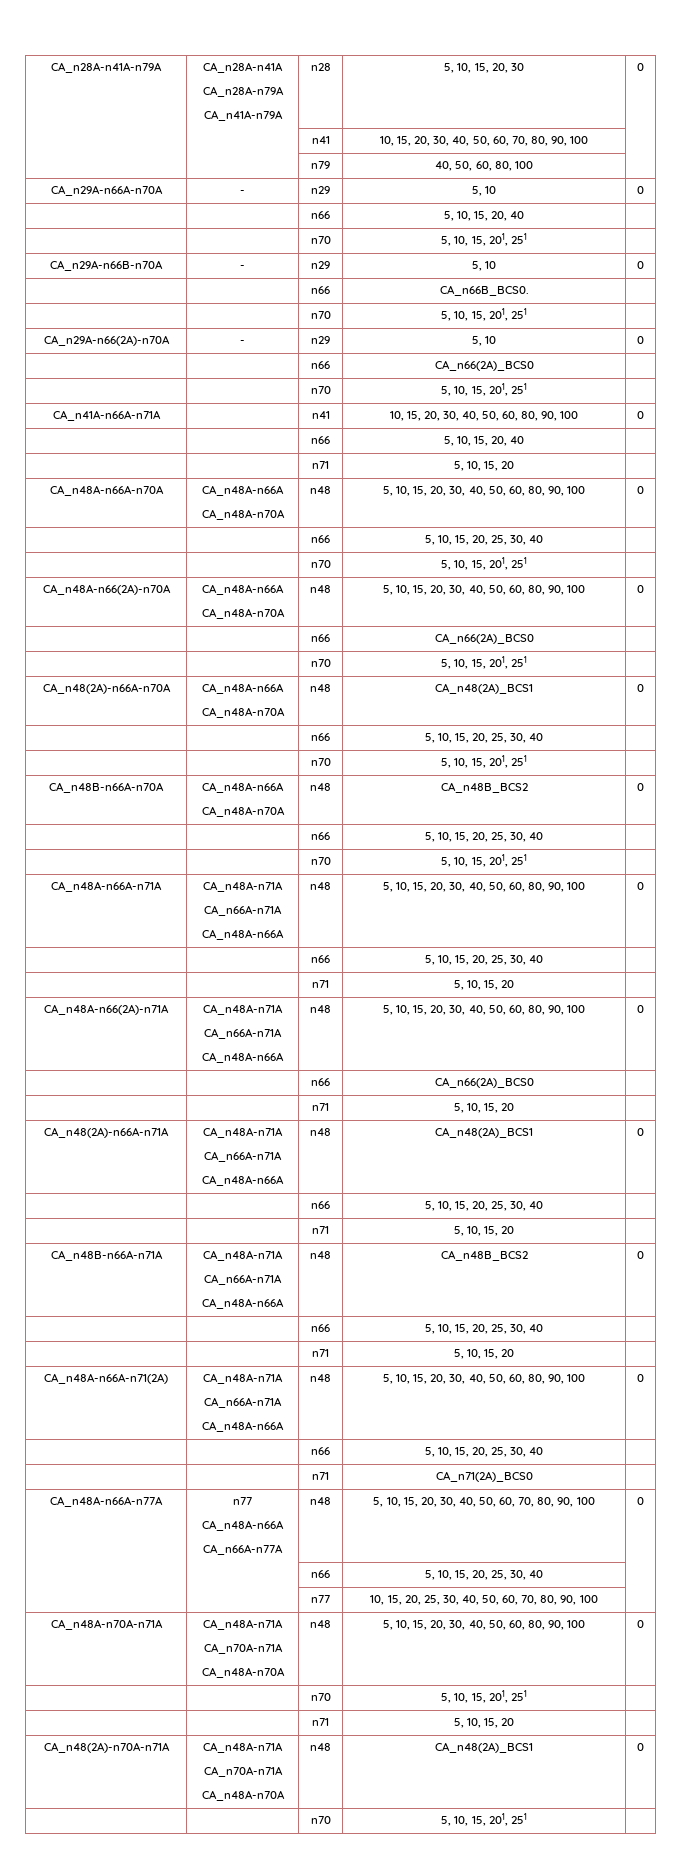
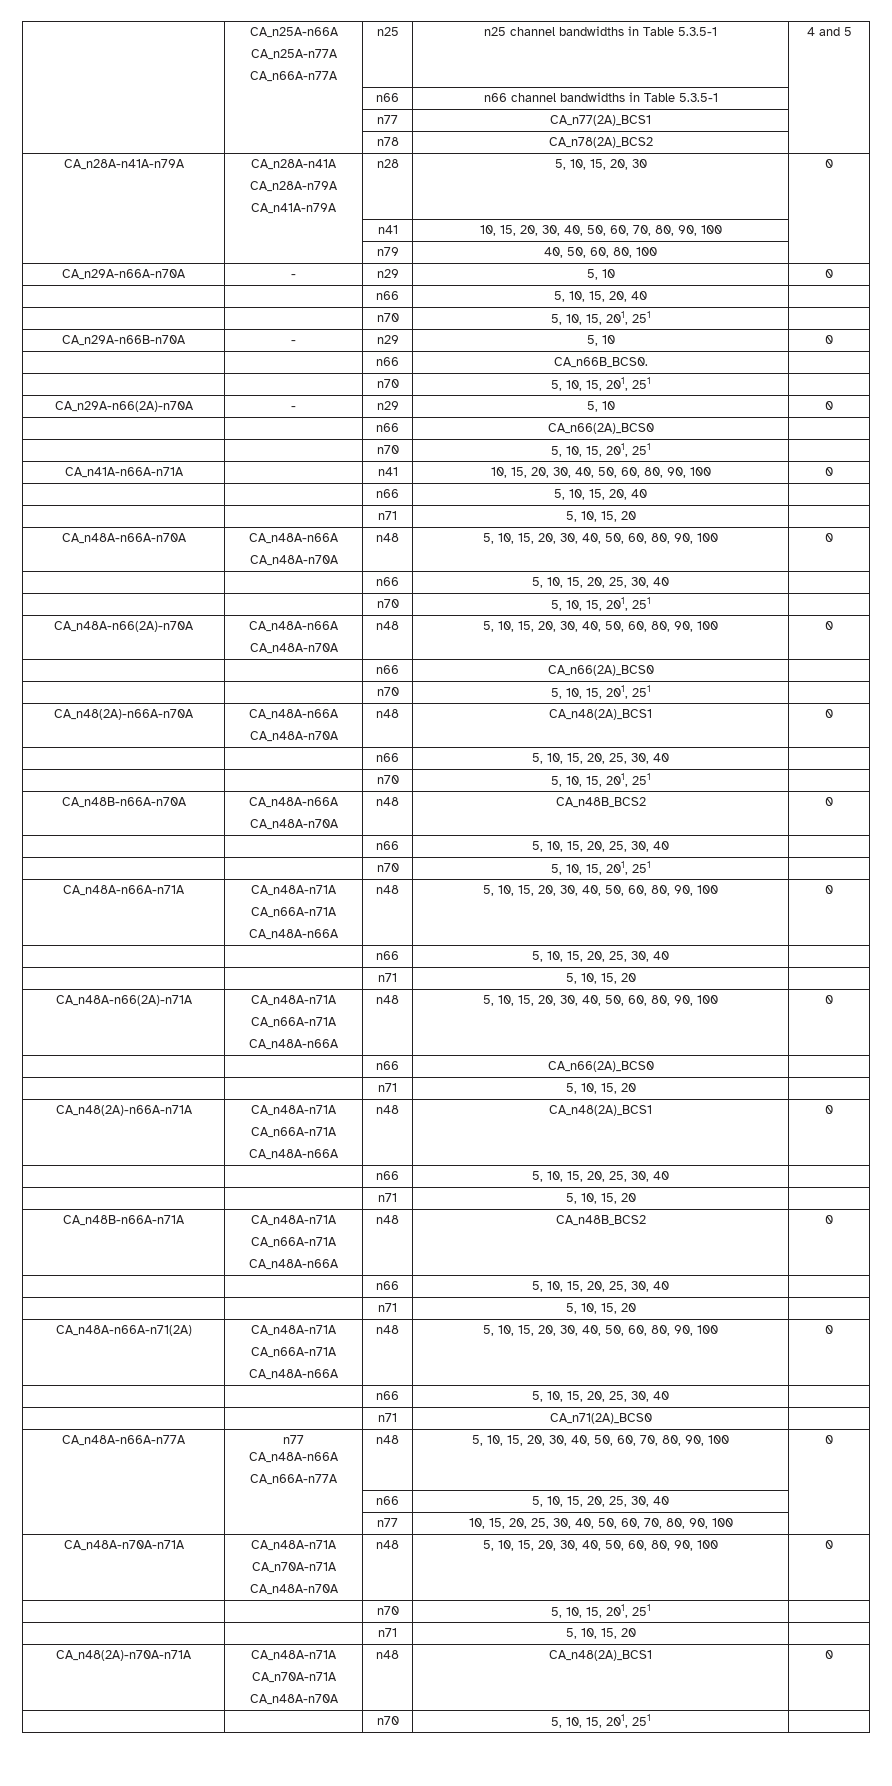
(51, 67) none -> [249,27,339,38] [250,49,338,60] [250,71,338,82] [376,27,399,36] [484,26,717,36] [806,27,852,36] [376,93,399,102] [483,92,718,102] [377,115,398,124] [550,115,651,126] [376,137,399,146] [548,137,653,148] | CA_n25A-n66A // CA_n25A-n77A // CA_n66A-n77A | n25 | n25 channel bandwidths in Table 5.3.5-1 | 4 and 5 // | | n66 | n66 channel bandwidths in Table 5.3.5-1 | // | | n77 | CA_n77(2A)_BCS1 | // | | n78 | CA_n78(2A)_BCS2 | //

